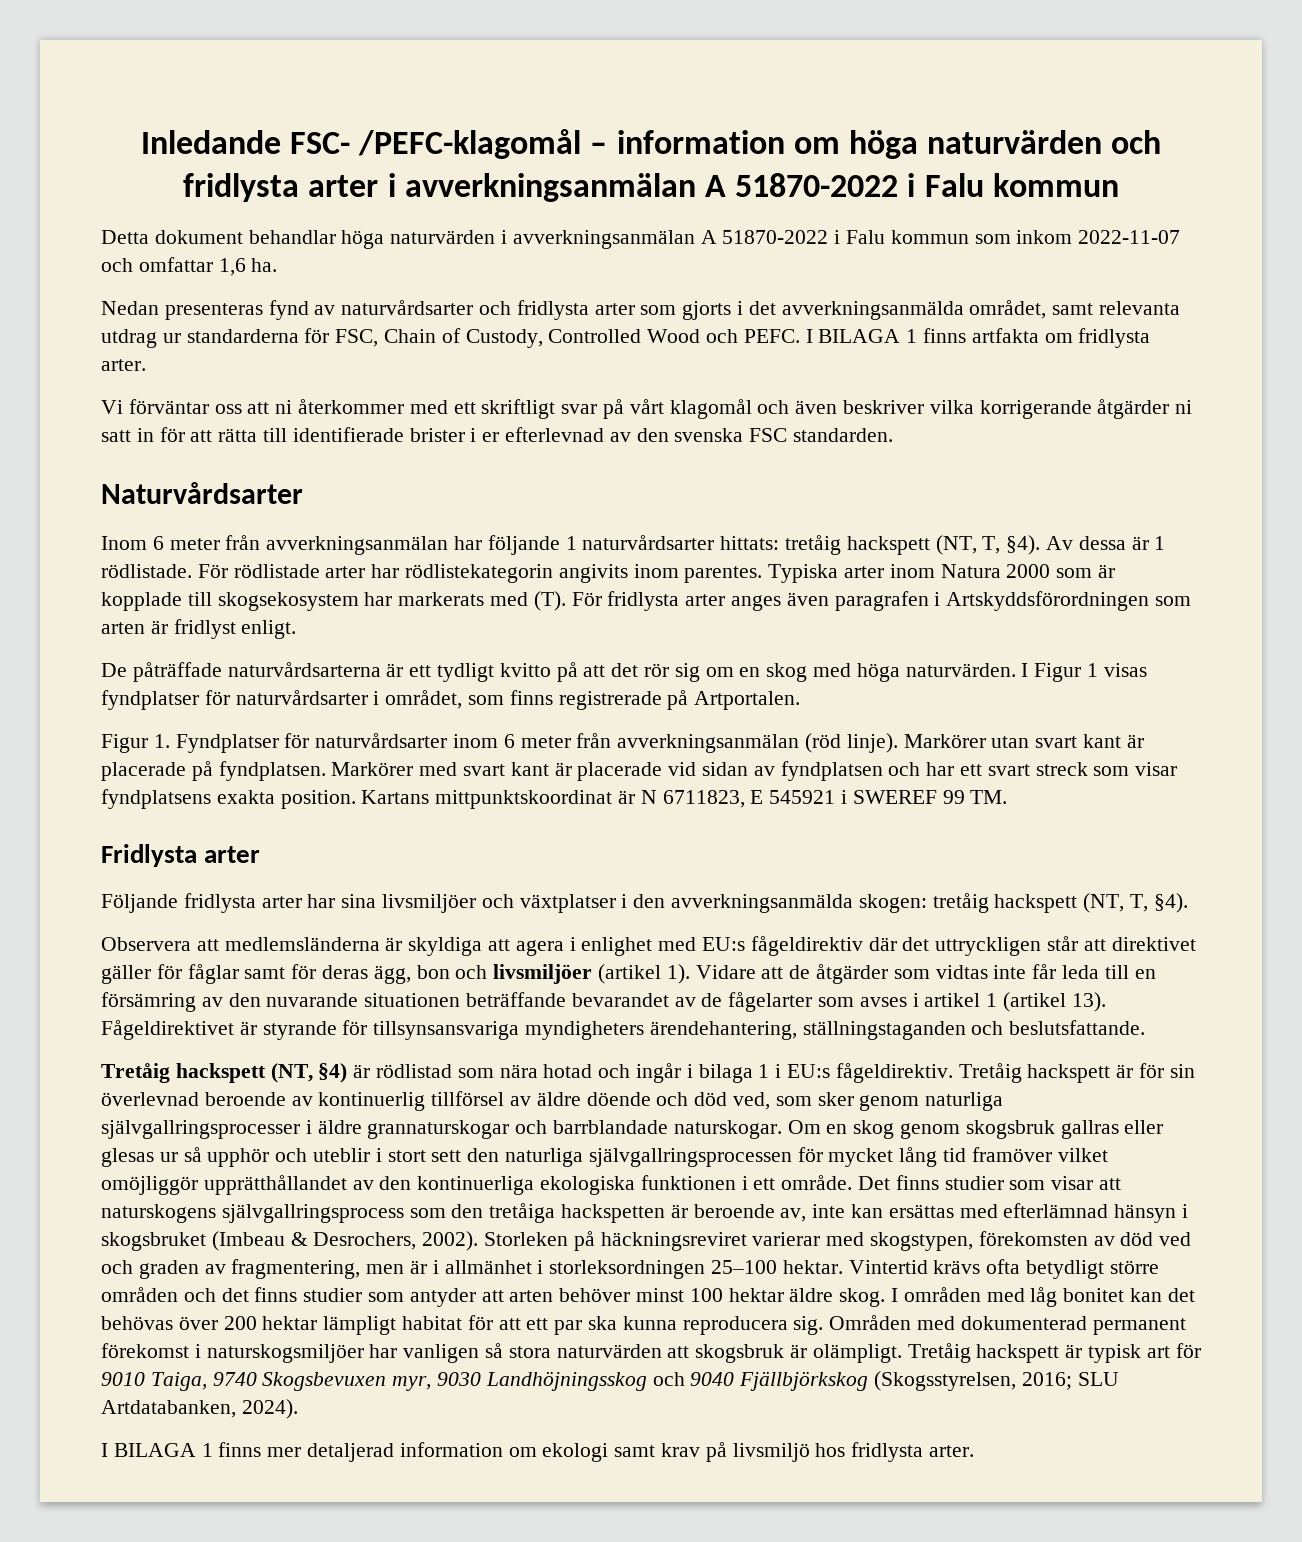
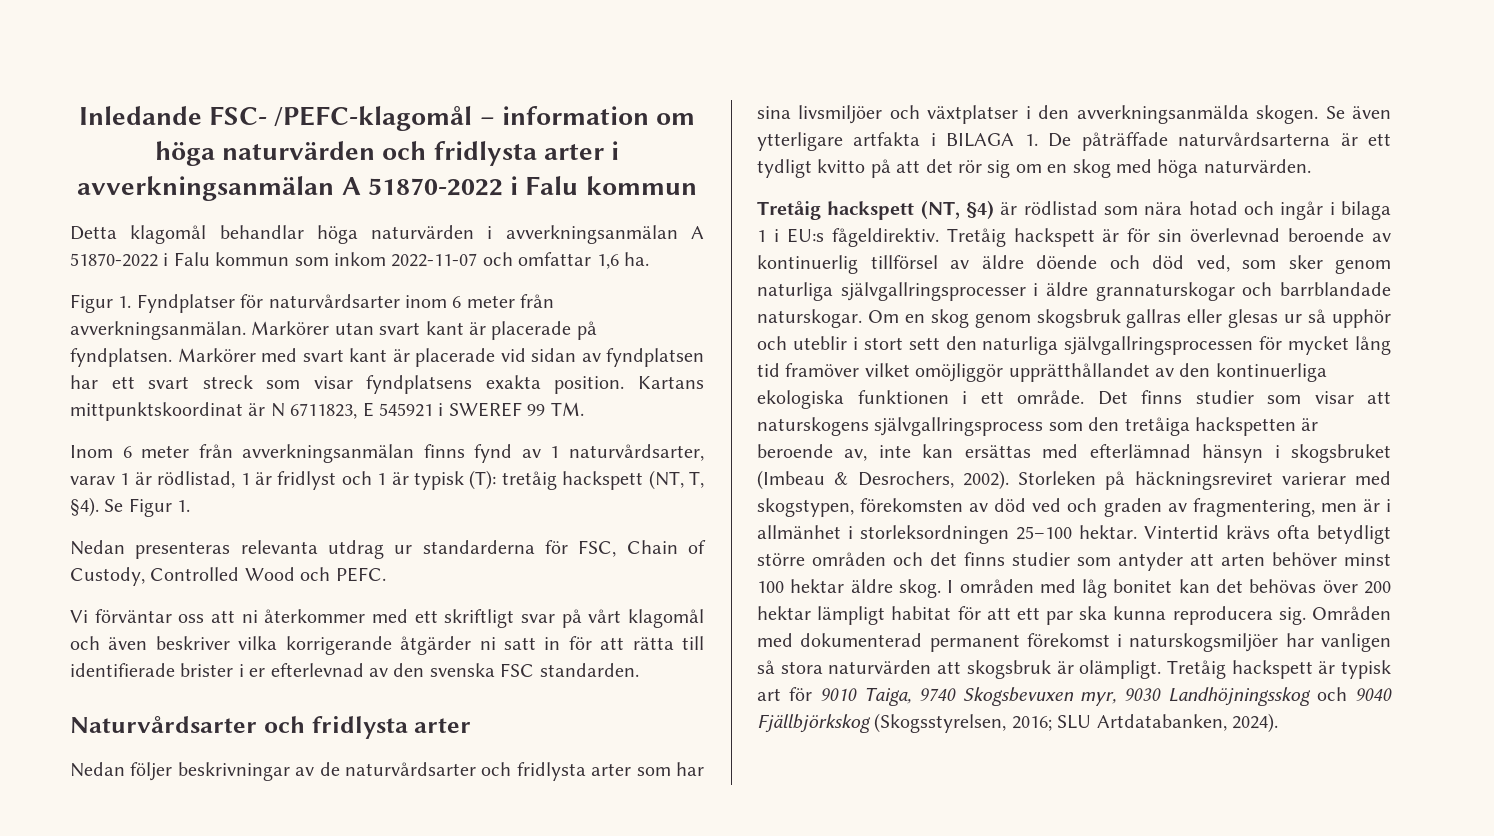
[154,230,243,244] dokument -> [130,225,207,244] klagomål
[101,300,1094,320] Nedan presenteras fynd av naturvårdsarter och fridlysta arter som gjorts i det avverkningsanmälda området, samt -> [70,294,555,313] [70,321,597,340] [70,348,704,367] [70,375,704,394] [70,402,584,421] [70,444,704,463] [70,470,704,490] [70,497,191,517] [70,540,231,559] Figur 1. Fyndplatser för naturvårdsarter inom 6 meter från avverkningsanmälan. Markörer utan svart kant är placerade på fyndplatsen. Markörer med svart kant är placerade vid sidan av fyndplatsen har ett svart streck som visar fyndplatsens exakta position. Kartans mittpunktskoordinat är N 6711823, E 545921 i SWEREF 99 TM. // Inom 6 meter från avverkningsanmälan finns fynd av 1 naturvårdsarter, varav 1 är rödlistad, 1 är fridlyst och 1 är typisk (T): tretåig hackspett (NT, T, §4). Se Figur 1. // Nedan presenteras
[805,328,1151,348] [101,359,146,371] I BILAGA 1 finns artfakta om fridlysta arter. -> (386, 574) none
[101,535,1166,555] [101,564,1116,583] [101,591,1192,611] [101,619,297,639] // Inom 6 meter från avverkningsanmälan har följande 1 naturvårdsarter hittats: tretåig hackspett (NT, T, §4). Av dessa är 1 rödlistade. För rödlistade arter har rödlistekategorin angivits inom parentes. Typiska arter inom Natura 2000 som är kopplade till skogsekosystem har markerats med (T). För fridlysta arter anges även paragrafen i Artskyddsförordningen som arten är fridlyst enligt. // -> [263,716,472,739] [70,762,704,781] [757,105,1391,124] [757,132,1038,151] och fridlysta arter // Nedan följer beskrivningar av de naturvårdsarter och fridlysta arter som har sina livsmiljöer och växtplatser i den avverkningsanmälda skogen. Se även ytterligare artfakta i BILAGA 1.
[1021,663,1147,682] [101,690,801,710] [101,733,1144,753] [101,761,1178,781] [101,789,1008,809] [101,844,261,867] [101,893,1188,913] [101,936,1196,956] [101,964,1156,984] [101,992,1106,1012] [101,1020,1146,1040] I Figur 1 visas fyndplatser för naturvårdsarter i området, som finns registrerade på Artportalen. // Figur 1. Fyndplatser för naturvårdsarter inom 6 meter från avverkningsanmälan (röd linje). Markörer utan svart kant är placerade på fyndplatsen. Markörer med svart kant är placerade vid sidan av fyndplatsen och har ett svart streck som visar fyndplatsens exakta position. Kartans mittpunktskoordinat är N 6711823, E 545921 i SWEREF 99 TM. // Fridlysta arter // Följande fridlysta arter har sina livsmiljöer och växtplatser i den avverkningsanmälda skogen: tretåig hackspett (NT, T, §4). // Observera att medlemsländerna är skyldiga att agera i enlighet med EU:s fågeldirektiv där det uttryckligen står att direktivet gäller för fåglar samt för deras ägg, bon och livsmiljöer (artikel 1). Vidare att de åtgärder som vidtas inte får leda till en försämring av den nuvarande situationen beträffande bevarandet av de fågelarter som avses i artikel 1 (artikel 13). Fågeldirektivet är styrande för tillsynsansvariga myndigheters ärendehantering, ställningstaganden och beslutsfattande. -> (1311, 166) none
[101,1442,975,1462] // I BILAGA 1 finns mer detaljerad information om ekologi samt krav på livsmiljö hos fridlysta arter. -> (1278, 723) none

